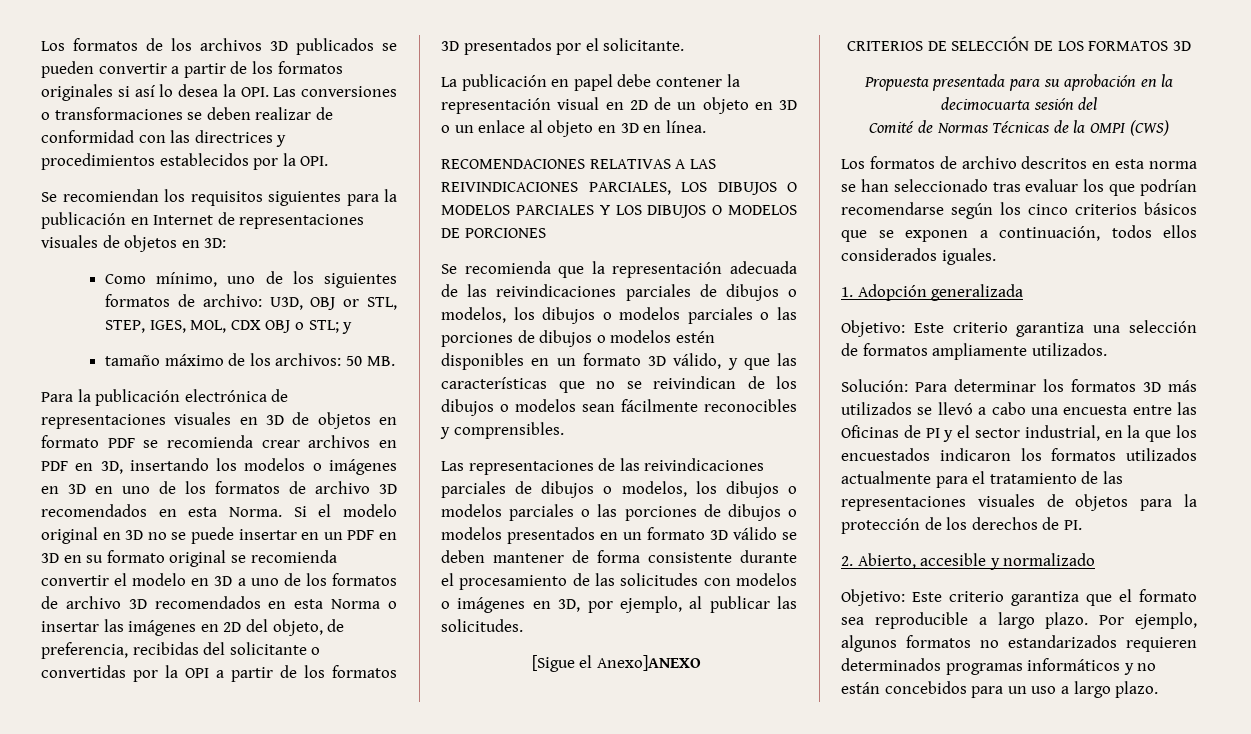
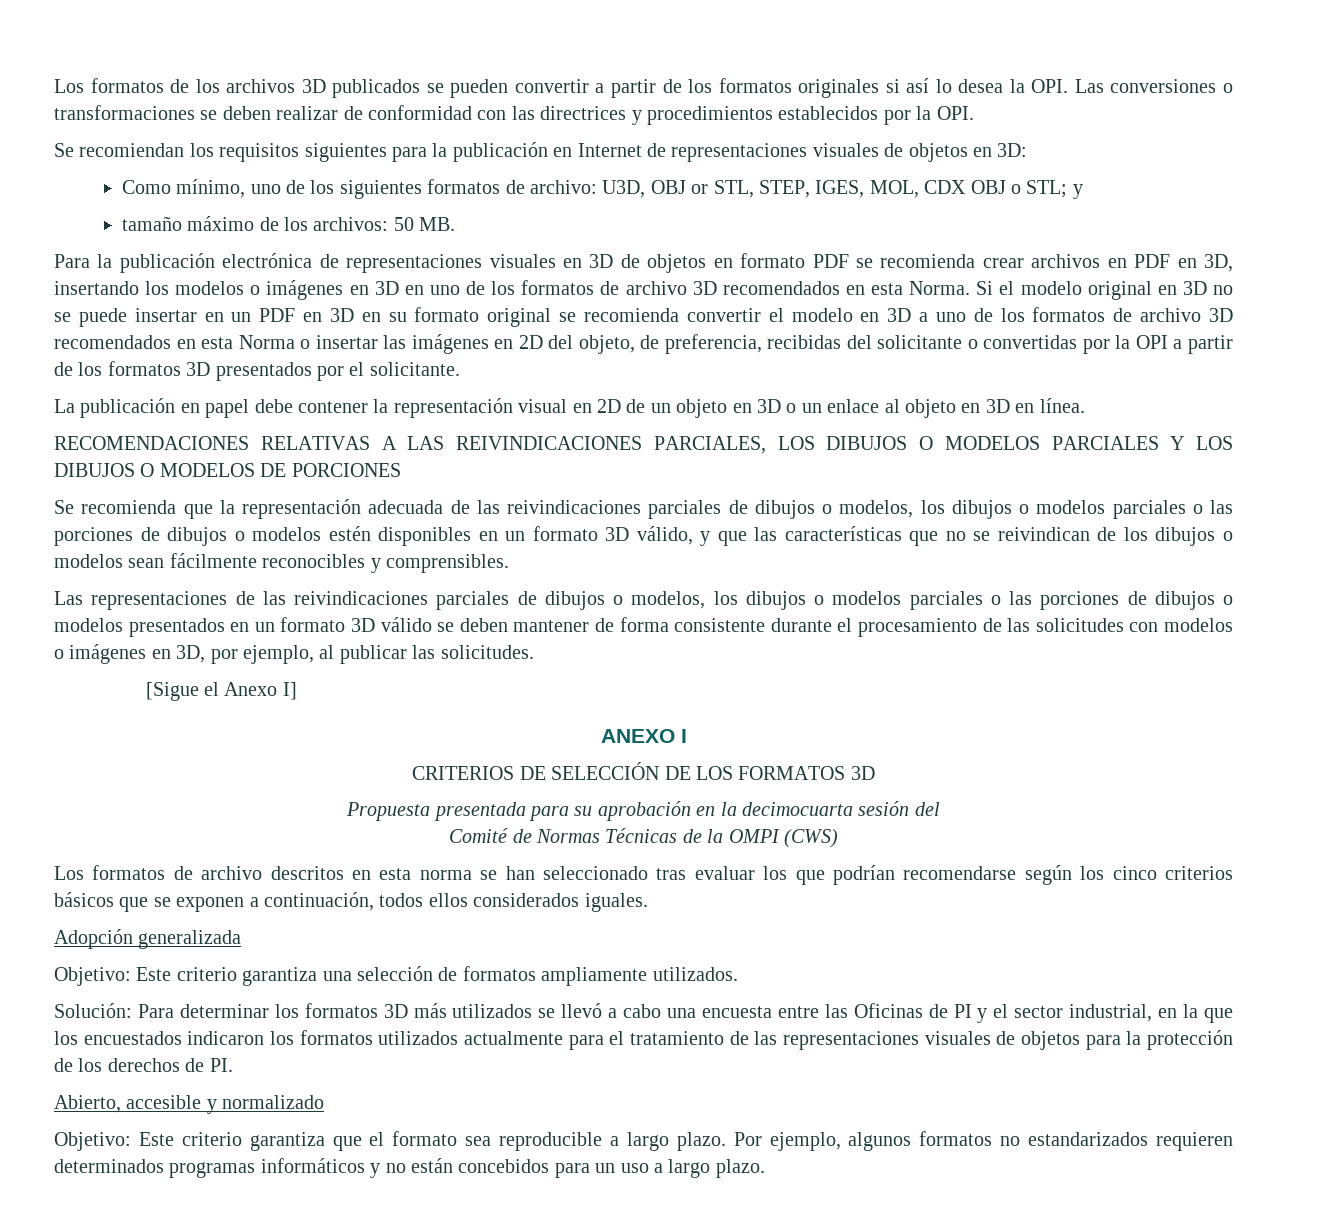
[596,655,701,671] Anexo]ANEXO -> [224,682,297,700] [600,729,687,743] Anexo I] // ANEXO I
[841,287,853,297] 1. -> (648, 902) none
[841,556,853,566] 2. -> (233, 1065) none

